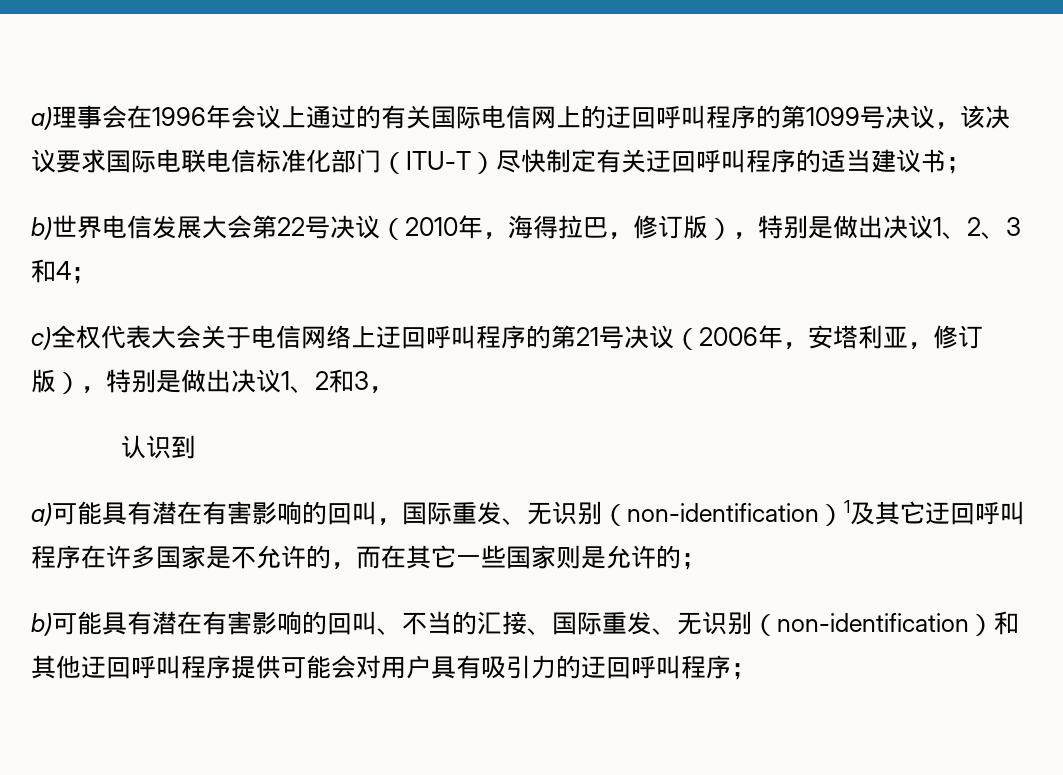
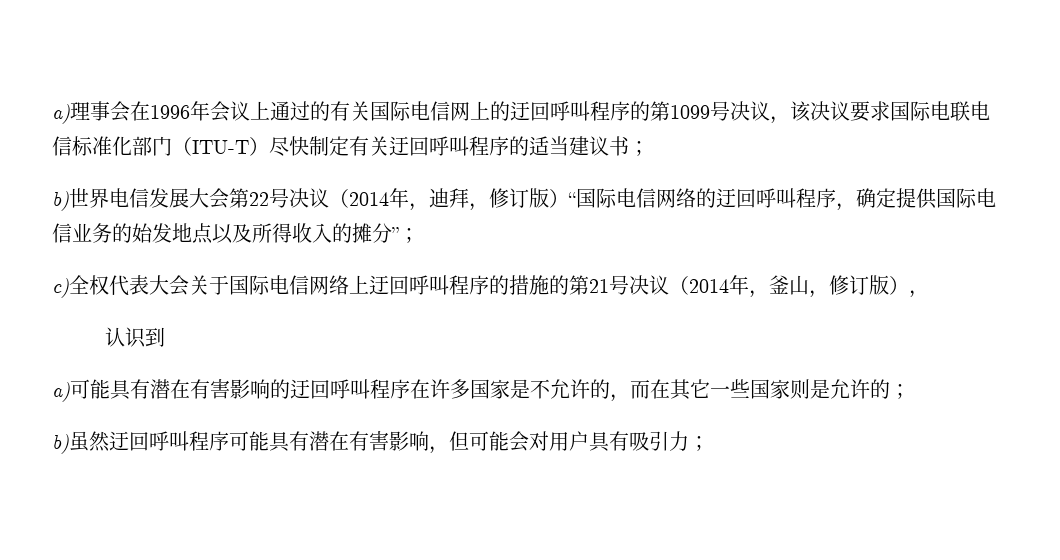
[405,215,1021,240] [31,259,71,283] 2010年，海得拉巴，修订版），特别是做出决议1、2、3和4 -> [349,188,996,211] [52,223,399,244] 2014年，迪拜，修订版）“国际电信网络的迂回呼叫程序，确定提供国际电信业务的始发地点以及所得收入的摊分”
(251, 338) none -> [229,275,270,295] 国际
(551, 337) none -> [509,275,569,295] 措施的
[699,325,983,350] [31,369,394,394] 2006年，安塔利亚，修订版），特别是做出决议1、2和3， -> [689,275,929,298] 2014年，釜山，修订版），
[327,500,925,526] 回叫，国际重发、无识别（non-identification）1及其它 -> (290, 389) none
[52,611,1019,636] [31,655,281,679] 可能具有潜在有害影响的回叫、不当的汇接、国际重发、无识别（non-identification）和其他迂回呼叫程序提供 -> [69,431,469,454] 虽然迂回呼叫程序可能具有潜在有害影响，但
[556,655,731,679] 的迂回呼叫程序 -> (689, 441) none

